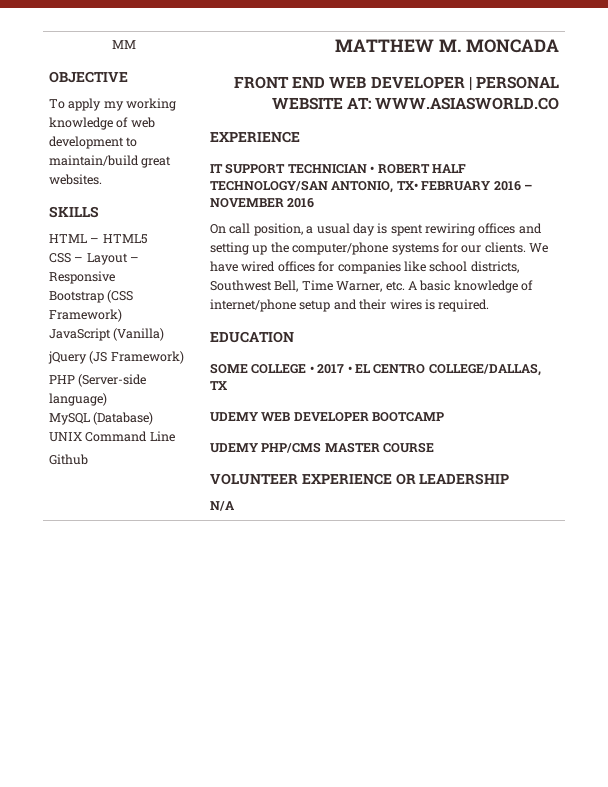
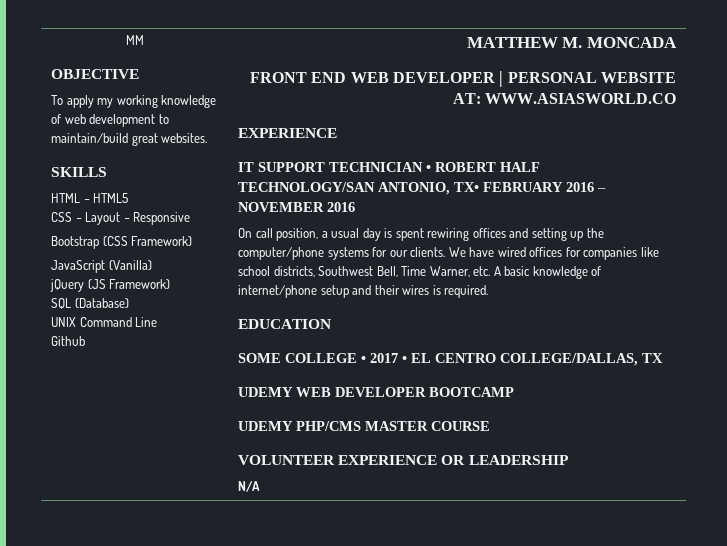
[49,374,147,387] [49,393,108,406] [49,413,91,425] PHP (Server-side language) // MySQL -> [51,298,72,309] SQL

